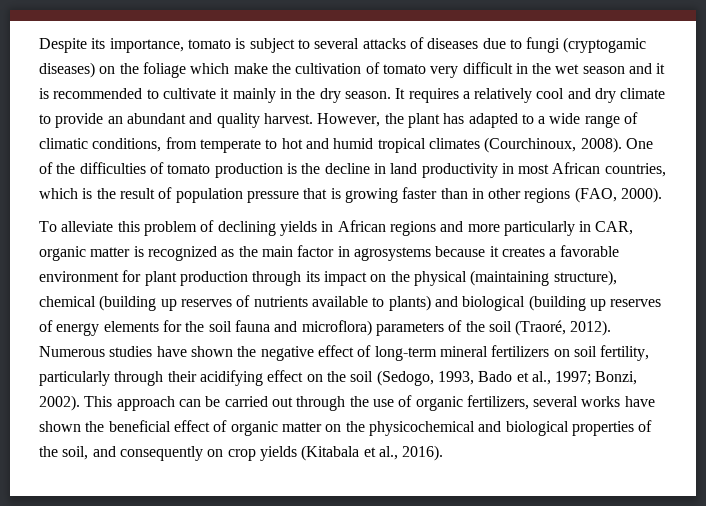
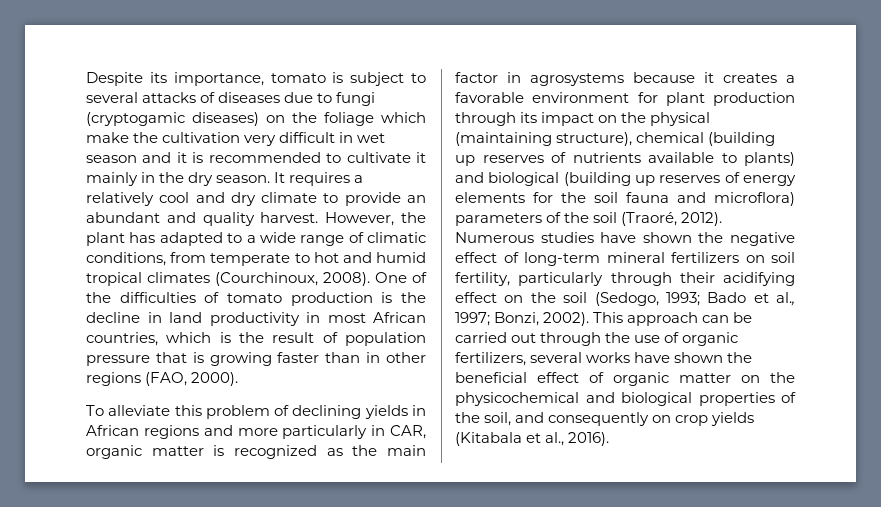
[365,62,426,74] of tomato -> (241, 137) none
[532,63,552,74] the -> (354, 137) none
[437,371,474,385] 1993, -> [665,292,700,306] 1993;

